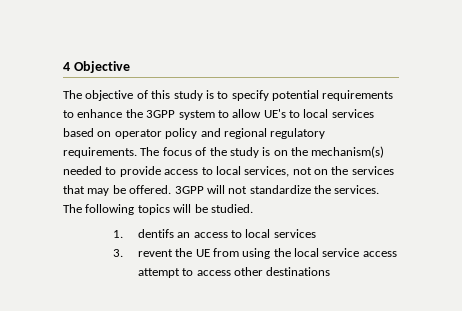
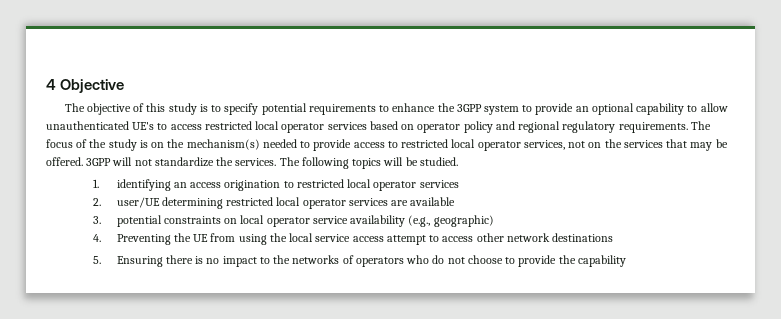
[232,109,329,118] allow UE's to local -> [535,103,728,115] [46,121,325,133] provide an optional capability to allow unauthenticated UE's to access restricted local operator
[215,166,241,175] local -> [401,139,521,151] restricted local operator
[137,229,174,238] dentifs -> [116,179,171,191] identifying
[230,229,316,238] [112,249,173,257] to local services // 3. revent -> [224,179,459,191] [93,197,456,209] [93,215,494,227] [93,234,171,245] origination to restricted local operator services // 2. user/UE determining restricted local operator services are available // 3. potential constraints on local operator service availability (e.g., geographic) // 4. Preventing
(263, 271) none -> [506,233,550,242] network
(331, 271) none -> [93,255,626,267] // 5. Ensuring there is no impact to the networks of operators who do not choose to provide the capability

